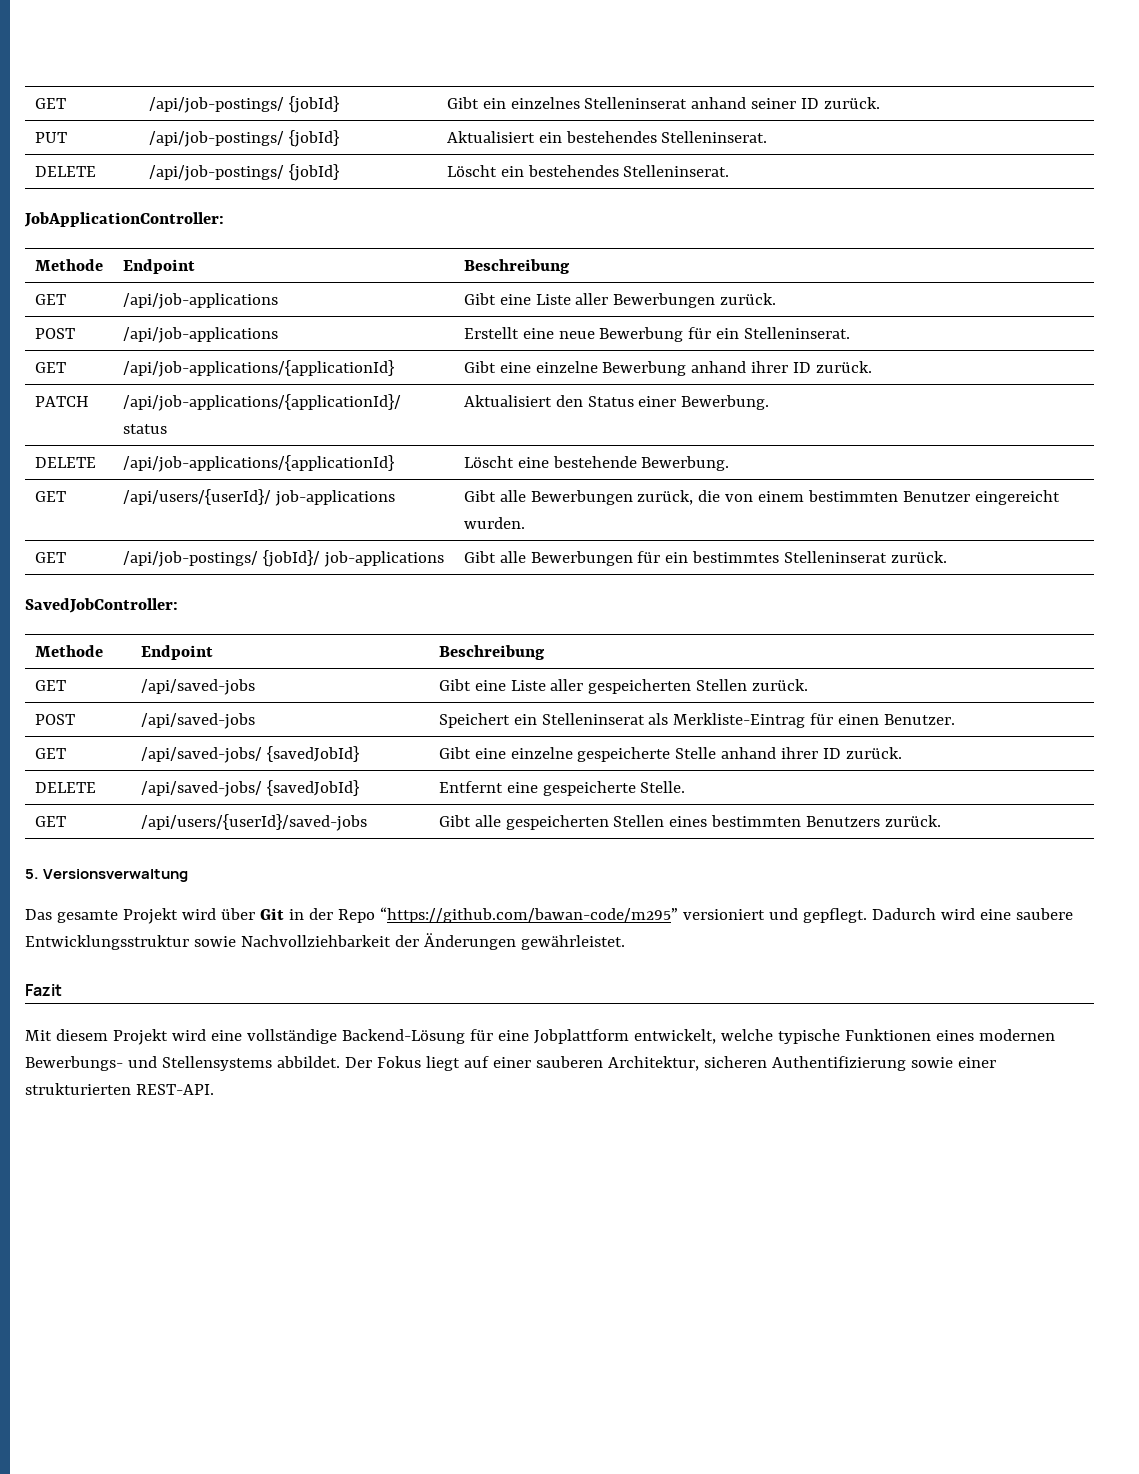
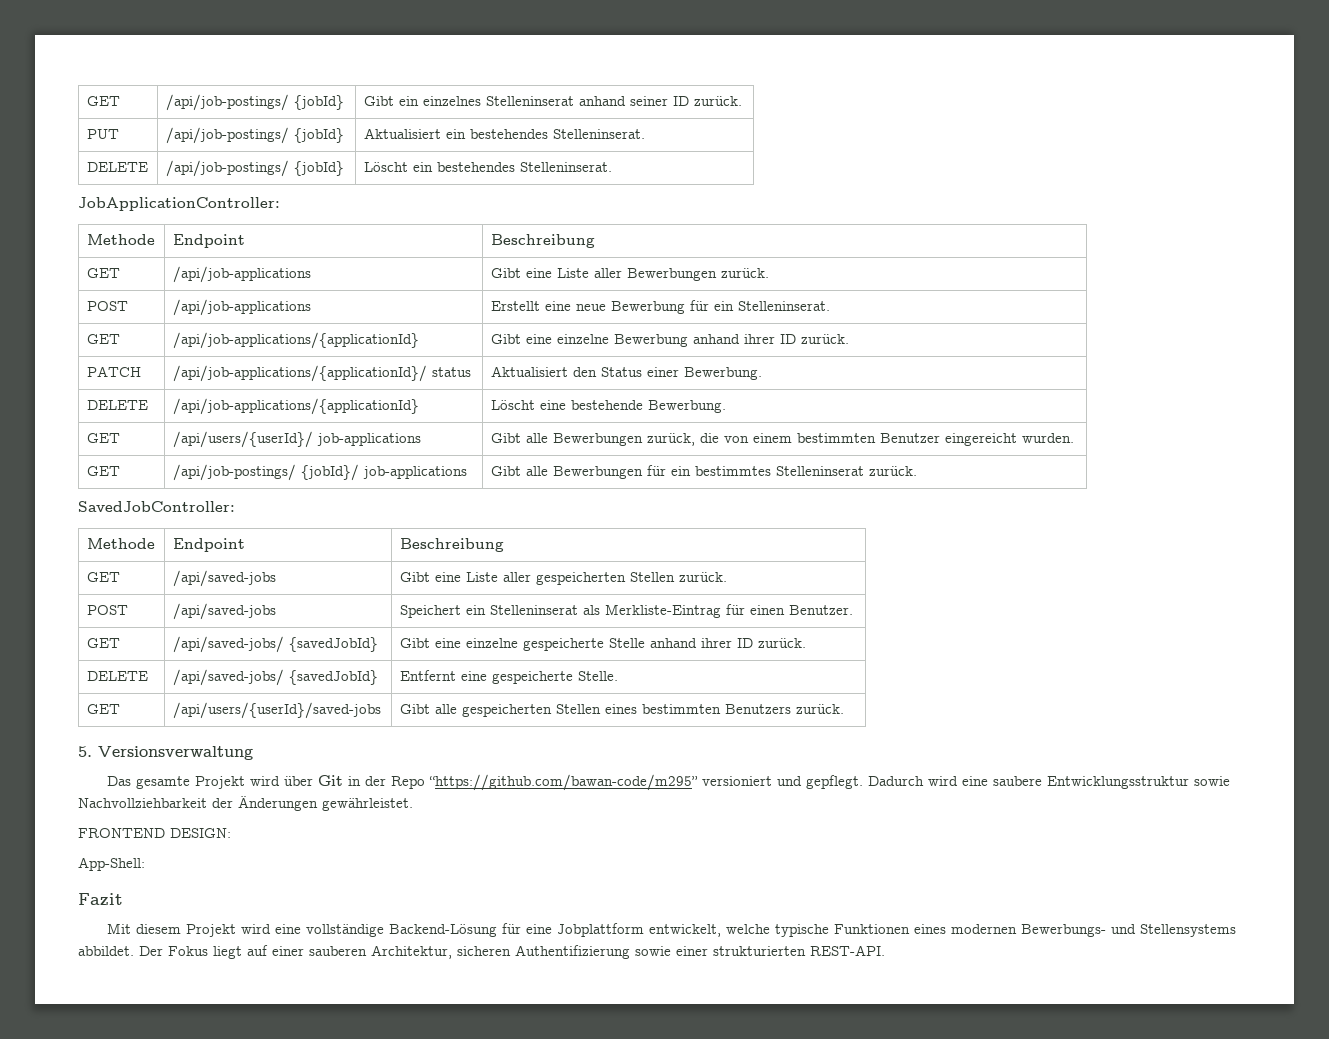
(625, 942) none -> [78,828,231,838] [78,857,145,871] // FRONTEND DESIGN: // App-Shell:

